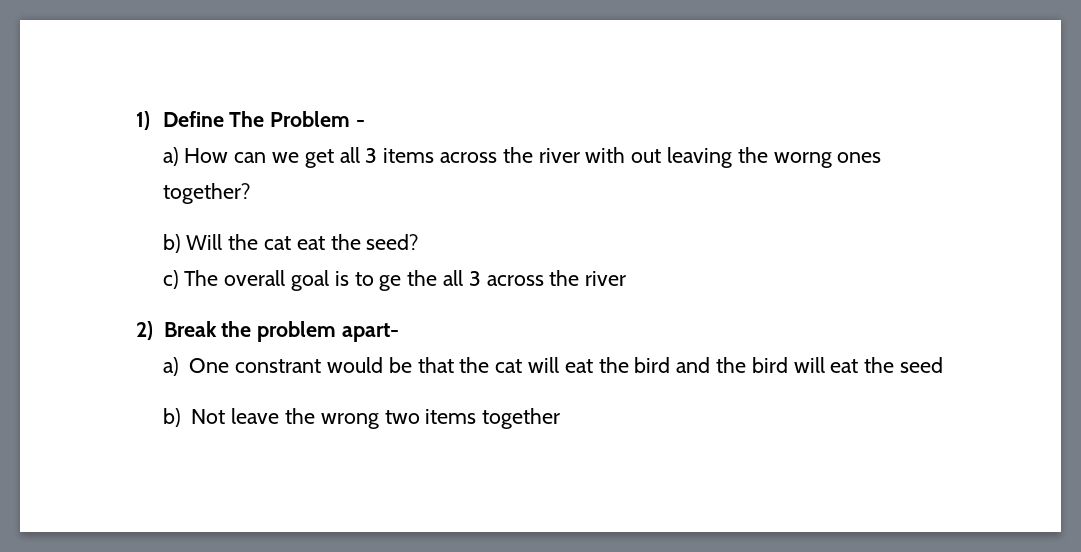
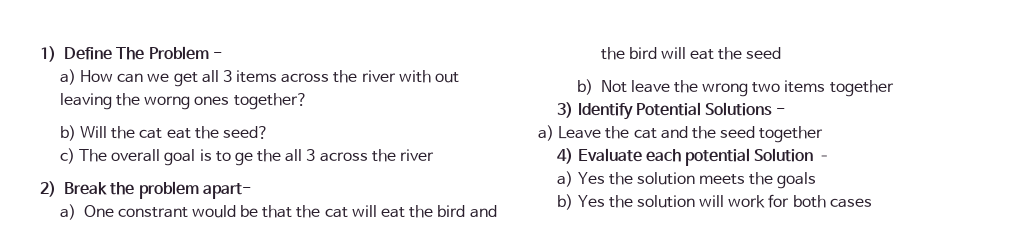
(561, 418) none -> [557,102,786,120] [538,125,824,143] [557,148,832,166] [557,171,817,189] [557,194,872,210] // 3) Identify Potential Solutions - // a) Leave the cat and the seed together // 4) Evaluate each potential Solution – // a) Yes the solution meets the goals // b) Yes the solution will work for both cases

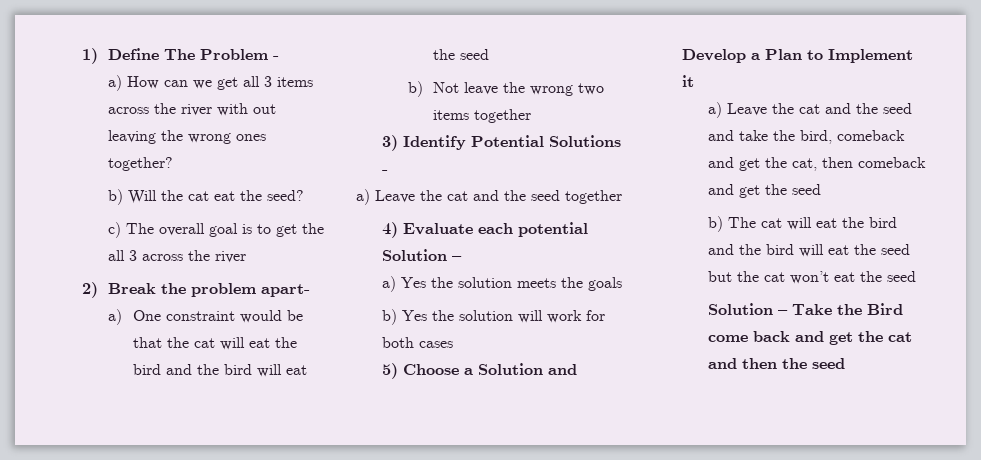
[144,96,191,110] worng -> [187,133,231,144] wrong
[234,152,253,166] ge -> [275,224,297,237] get
[117,207,188,218] constrant -> [166,311,236,321] constraint
(872, 203) none -> [381,363,577,379] [681,49,913,63] [681,75,694,87] [707,102,912,118] [707,130,905,144] [707,157,926,171] [707,184,821,198] [707,216,897,232] [707,244,910,257] [707,271,916,284] [707,303,903,315] [707,331,912,345] [707,358,845,369] // 5) Choose a Solution and Develop a Plan to Implement it // a) Leave the cat and the seed and take the bird, comeback and get the cat, then comeback and get the seed // b) The cat will eat the bird and the bird will eat the seed but the cat won’t eat the seed // Solution – Take the Bird come back and get the cat and then the seed

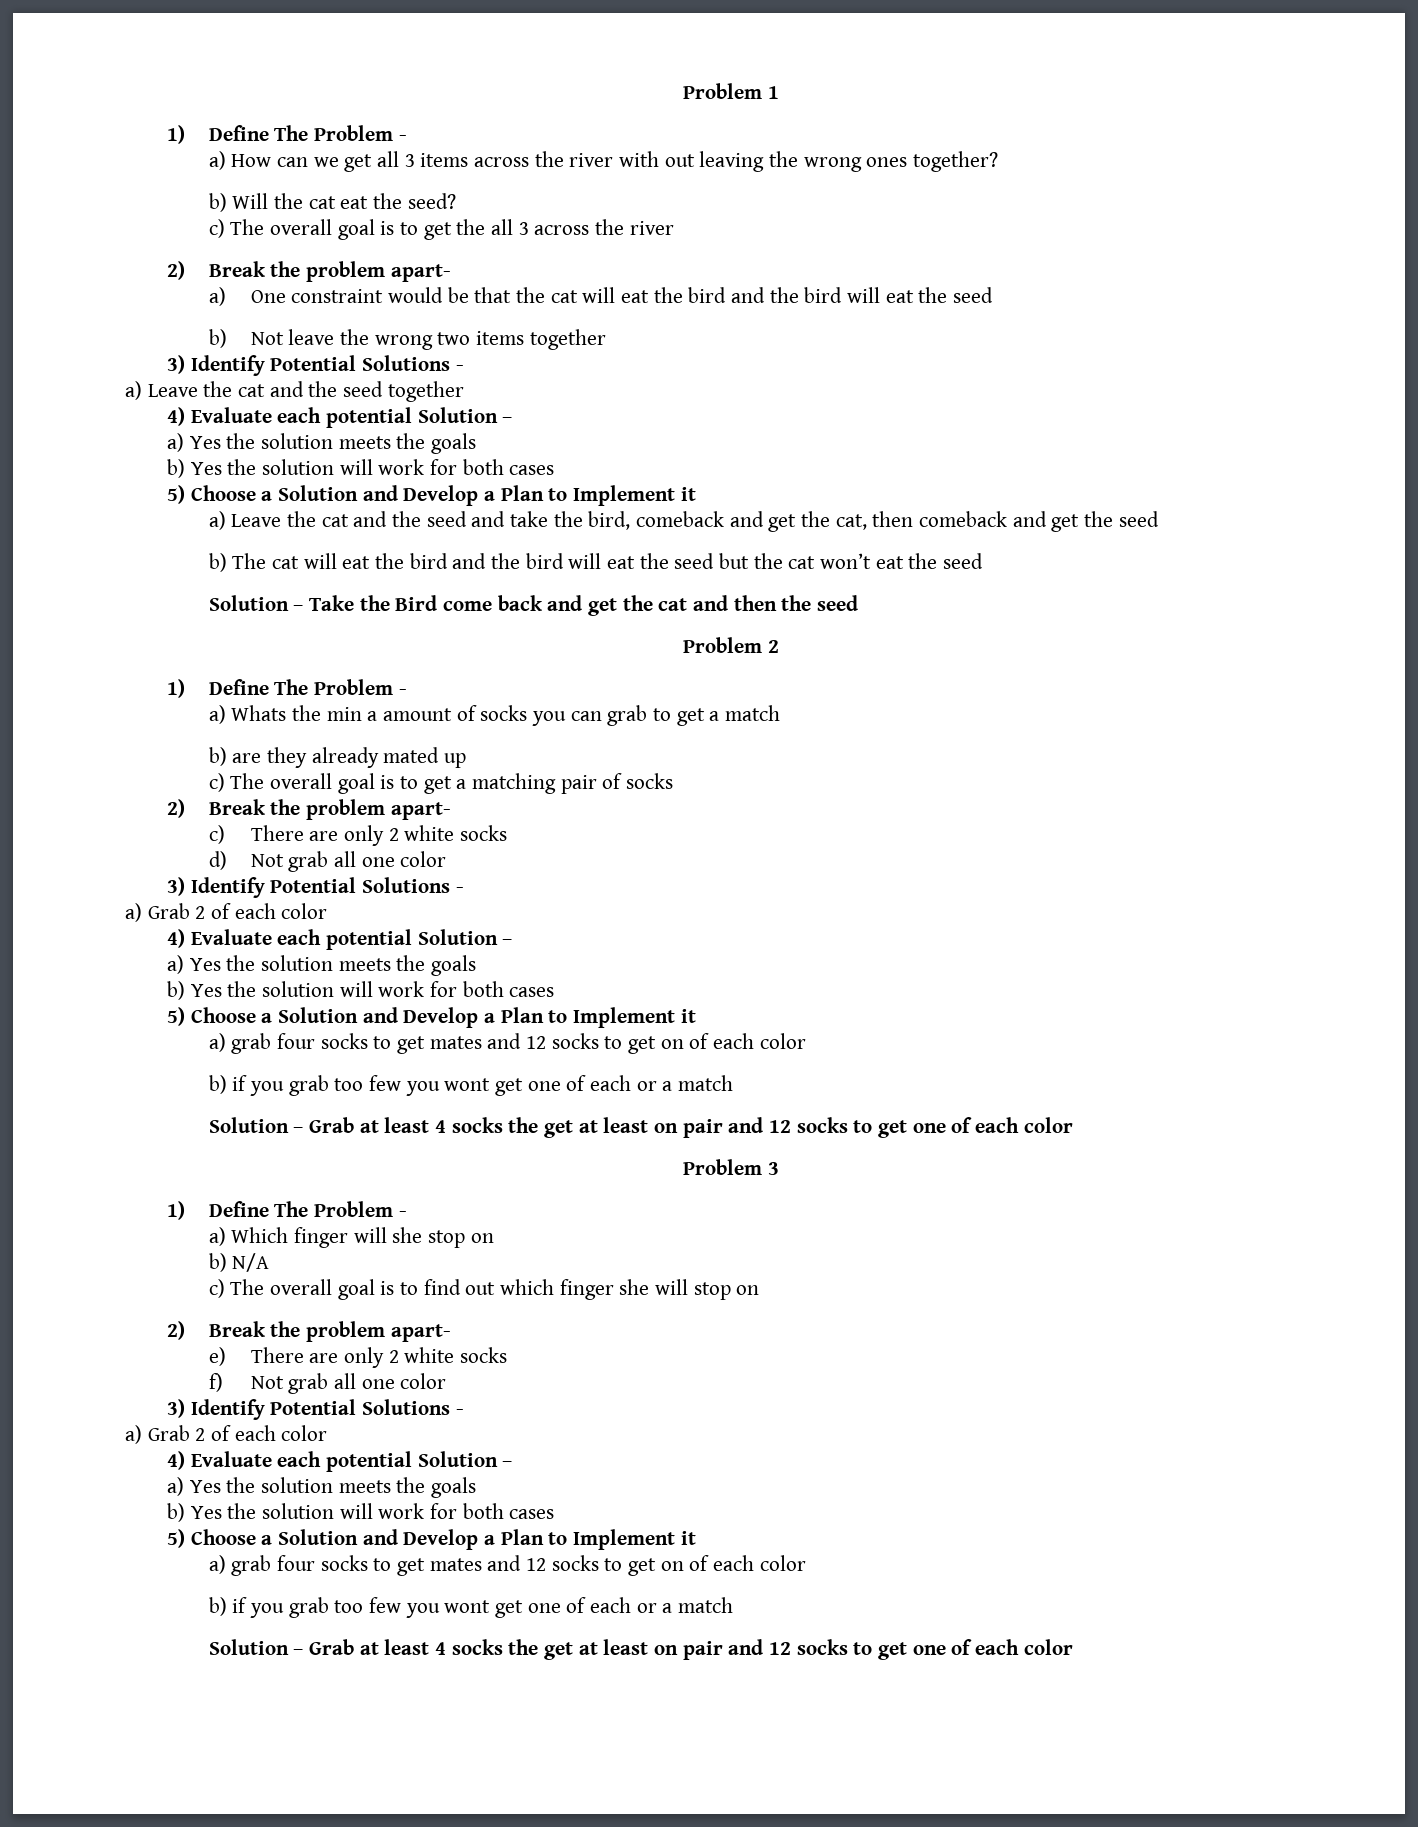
(81, 56) none -> [683,83,779,99] Problem 1 //
(845, 363) none -> [683,637,779,653] [166,679,407,698] [208,705,781,726] [208,747,467,768] [208,773,674,794] [166,799,451,820] [208,825,507,846] [208,851,447,872] [166,877,464,898] [125,903,328,922] [166,929,513,950] [166,955,476,976] [166,981,555,1000] [166,1007,696,1028] [208,1033,806,1054] [208,1075,734,1096] [208,1117,1073,1138] [683,1159,779,1175] [166,1201,407,1220] [208,1227,494,1248] [208,1253,270,1272] [208,1279,760,1300] [166,1321,451,1342] [208,1347,507,1368] [208,1373,447,1394] [166,1399,464,1420] [125,1425,328,1444] [166,1451,513,1472] [166,1477,476,1498] [166,1503,555,1522] [166,1529,696,1550] [208,1555,806,1576] [208,1597,734,1618] [208,1639,1073,1660] // Problem 2 // 1) Define The Problem - // a) Whats the min a amount of socks you can grab to get a match // b) are they already mated up // c) The overall goal is to get a matching pair of socks // 2) Break the problem apart- // c) There are only 2 white socks // d) Not grab all one color // 3) Identify Potential Solutions - // a) Grab 2 of each color // 4) Evaluate each potential Solution – // a) Yes the solution meets the goals // b) Yes the solution will work for both cases // 5) Choose a Solution and Develop a Plan to Implement it // a) grab four socks to get mates and 12 socks to get on of each color // b) if you grab too few you wont get one of each or a match // Solution – Grab at least 4 socks the get at least on pair and 12 socks to get one of each color // Problem 3 // 1) Define The Problem - // a) Which finger will she stop on // b) N/A // c) The overall goal is to find out which finger she will stop on // 2) Break the problem apart- // e) There are only 2 white socks // f) Not grab all one color // 3) Identify Potential Solutions - // a) Grab 2 of each color // 4) Evaluate each potential Solution – // a) Yes the solution meets the goals // b) Yes the solution will work for both cases // 5) Choose a Solution and Develop a Plan to Implement it // a) grab four socks to get mates and 12 socks to get on of each color // b) if you grab too few you wont get one of each or a match // Solution – Grab at least 4 socks the get at least on pair and 12 socks to get one of each color

